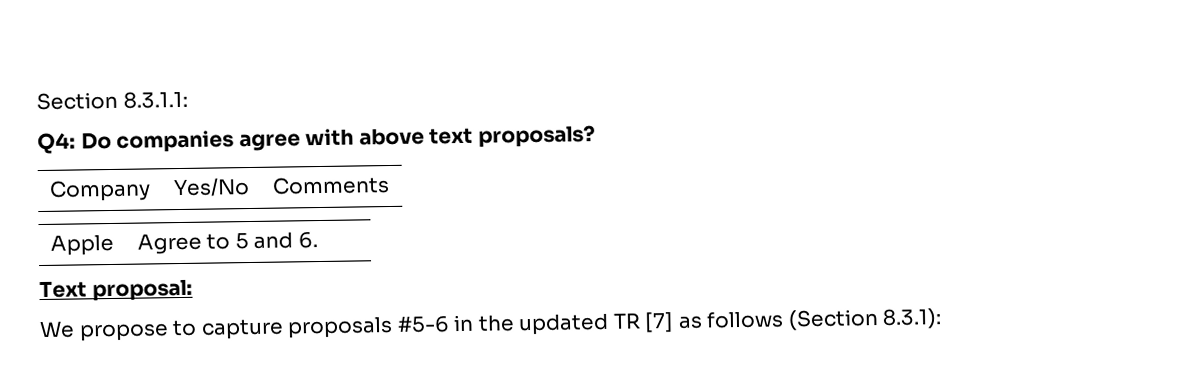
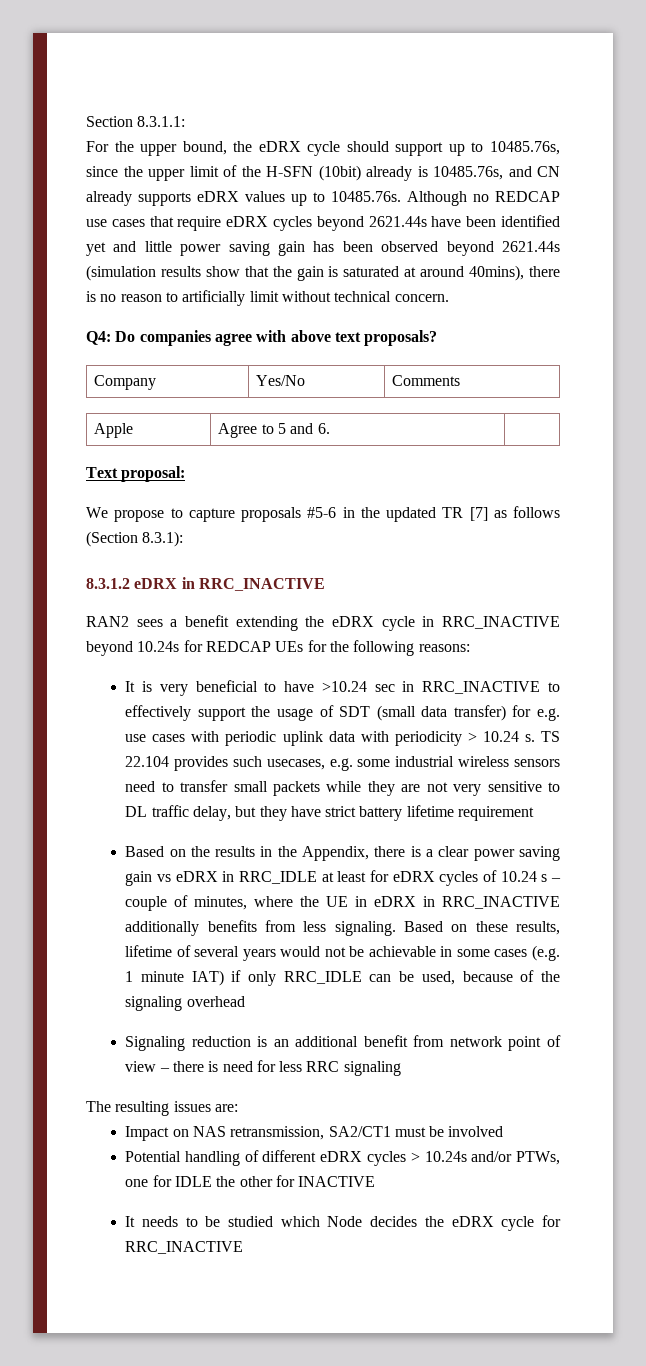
(188, 99) none -> [86,141,561,156] [86,165,560,181] [86,191,560,206] [86,215,560,231] [86,241,560,256] [86,265,561,281] [86,290,449,306] // For the upper bound, the eDRX cycle should support up to 10485.76s, since the upper limit of the H-SFN (10bit) already is 10485.76s, and CN already supports eDRX values up to 10485.76s. Although no REDCAP use cases that require eDRX cycles beyond 2621.44s have been identified yet and little power saving gain has been observed beyond 2621.44s (simulation results show that the gain is saturated at around 40mins), there is no reason to artificially limit without technical concern.
(943, 318) none -> [86,577,325,591] [86,615,560,631] [86,640,470,656] [125,680,560,696] [125,705,560,721] [125,731,560,746] [125,756,560,771] [125,780,560,796] [125,805,535,821] [125,846,561,861] [125,870,562,886] [125,895,560,911] [125,920,560,936] [125,945,560,961] [125,970,560,986] [125,996,245,1011] [125,1035,561,1051] [125,1060,401,1076] [86,1101,238,1116] [125,1126,504,1141] [125,1150,561,1166] [125,1175,376,1187] [125,1215,561,1231] [125,1241,244,1254] // 8.3.1.2 eDRX in RRC_INACTIVE // RAN2 sees a benefit extending the eDRX cycle in RRC_INACTIVE beyond 10.24s for REDCAP UEs for the following reasons: // It is very beneficial to have >10.24 sec in RRC_INACTIVE to effectively support the usage of SDT (small data transfer) for e.g. use cases with periodic uplink data with periodicity > 10.24 s. TS 22.104 provides such usecases, e.g. some industrial wireless sensors need to transfer small packets while they are not very sensitive to DL traffic delay, but they have strict battery lifetime requirement // Based on the results in the Appendix, there is a clear power saving gain vs eDRX in RRC_IDLE at least for eDRX cycles of 10.24 s – couple of minutes, where the UE in eDRX in RRC_INACTIVE additionally benefits from less signaling. Based on these results, lifetime of several years would not be achievable in some cases (e.g. 1 minute IAT) if only RRC_IDLE can be used, because of the signaling overhead // Signaling reduction is an additional benefit from network point of view – there is need for less RRC signaling // The resulting issues are: // Impact on NAS retransmission, SA2/CT1 must be involved // Potential handling of different eDRX cycles > 10.24s and/or PTWs, one for IDLE the other for INACTIVE // It needs to be studied which Node decides the eDRX cycle for RRC_INACTIVE

